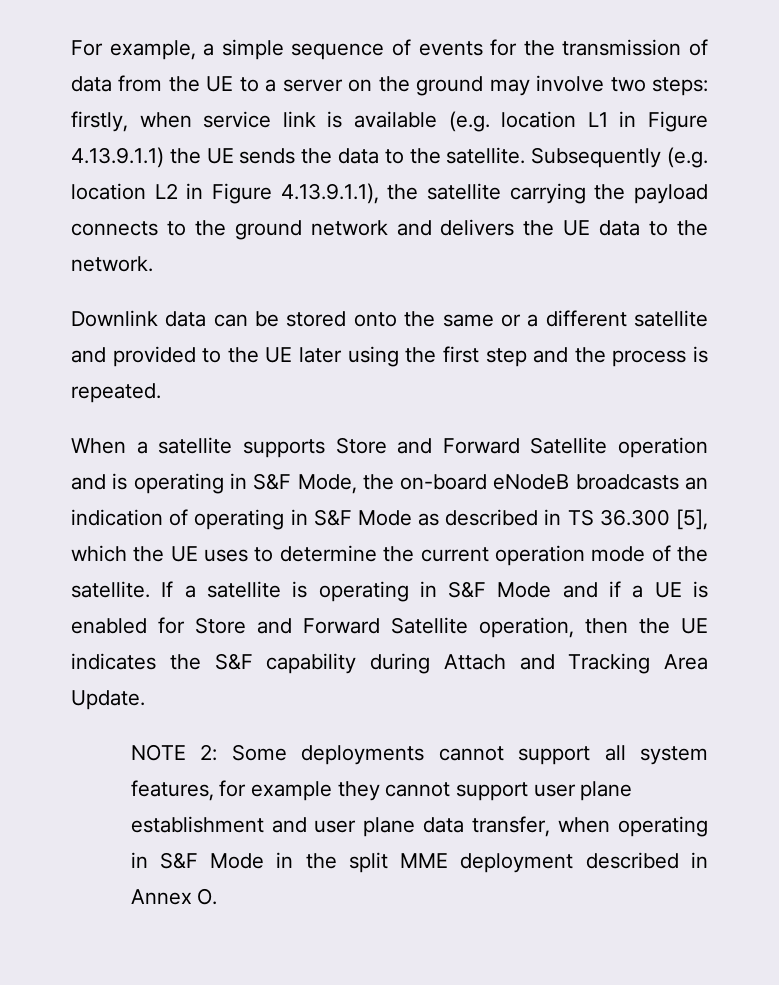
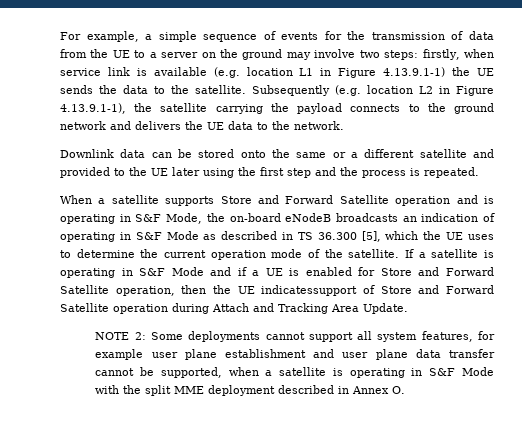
[71,147,164,168] 4.13.9.1.1) -> [383,67,446,77] 4.13.9.1-1)
[280,183,379,204] 4.13.9.1.1), -> [60,103,126,114] 4.13.9.1-1),
[71,653,357,674] indicates the S&F capability -> [261,285,494,296] [60,303,168,314] indicatessupport of Store and Forward Satellite operation
[337,781,529,801] they cannot support -> (144, 354) none
[472,816,708,837] [130,852,294,869] transfer, when operating in S&F Mode in -> [449,349,496,358] [95,367,494,378] [95,385,120,394] transfer cannot be supported, when a satellite is operating in S&F Mode with

